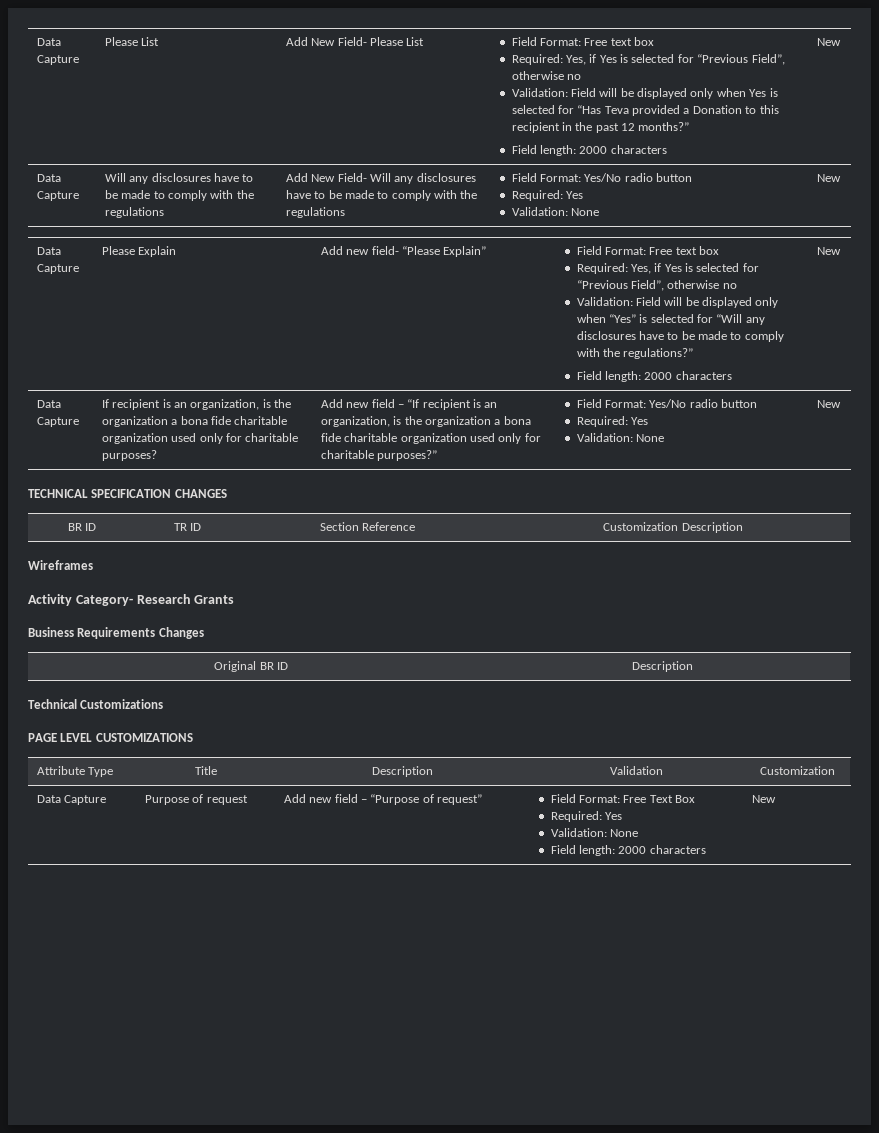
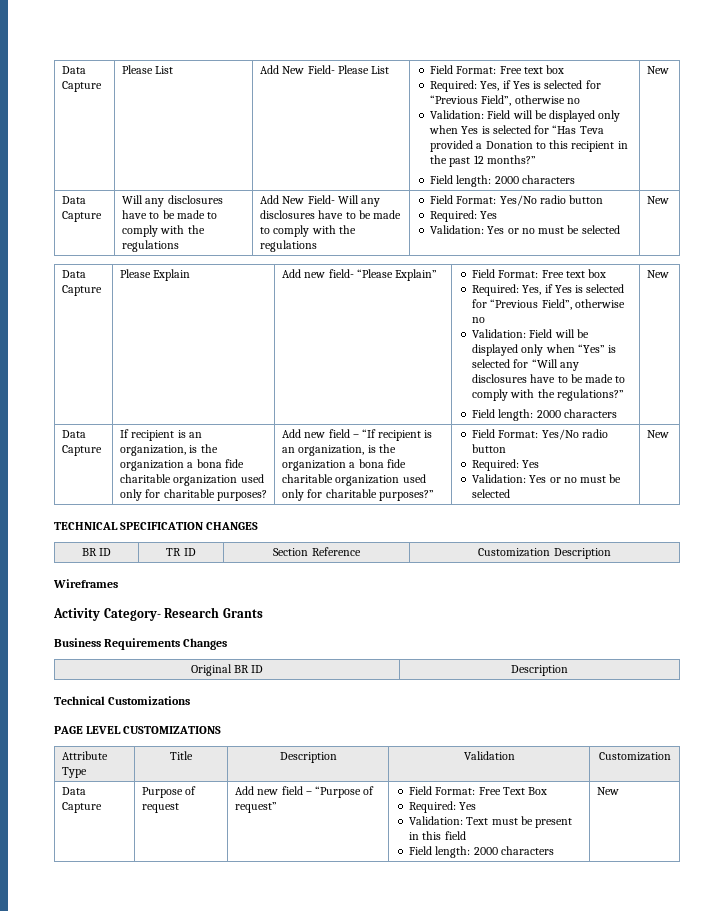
[511,207,599,216] Validation: None -> [430,225,620,234] Validation: Yes or no must be selected
[576,433,664,442] Validation: None -> [472,474,622,483] [472,489,511,498] Validation: Yes or no must be selected
[550,828,638,837] Validation: None -> [409,816,573,828] [409,831,466,840] Validation: Text must be present in this field

